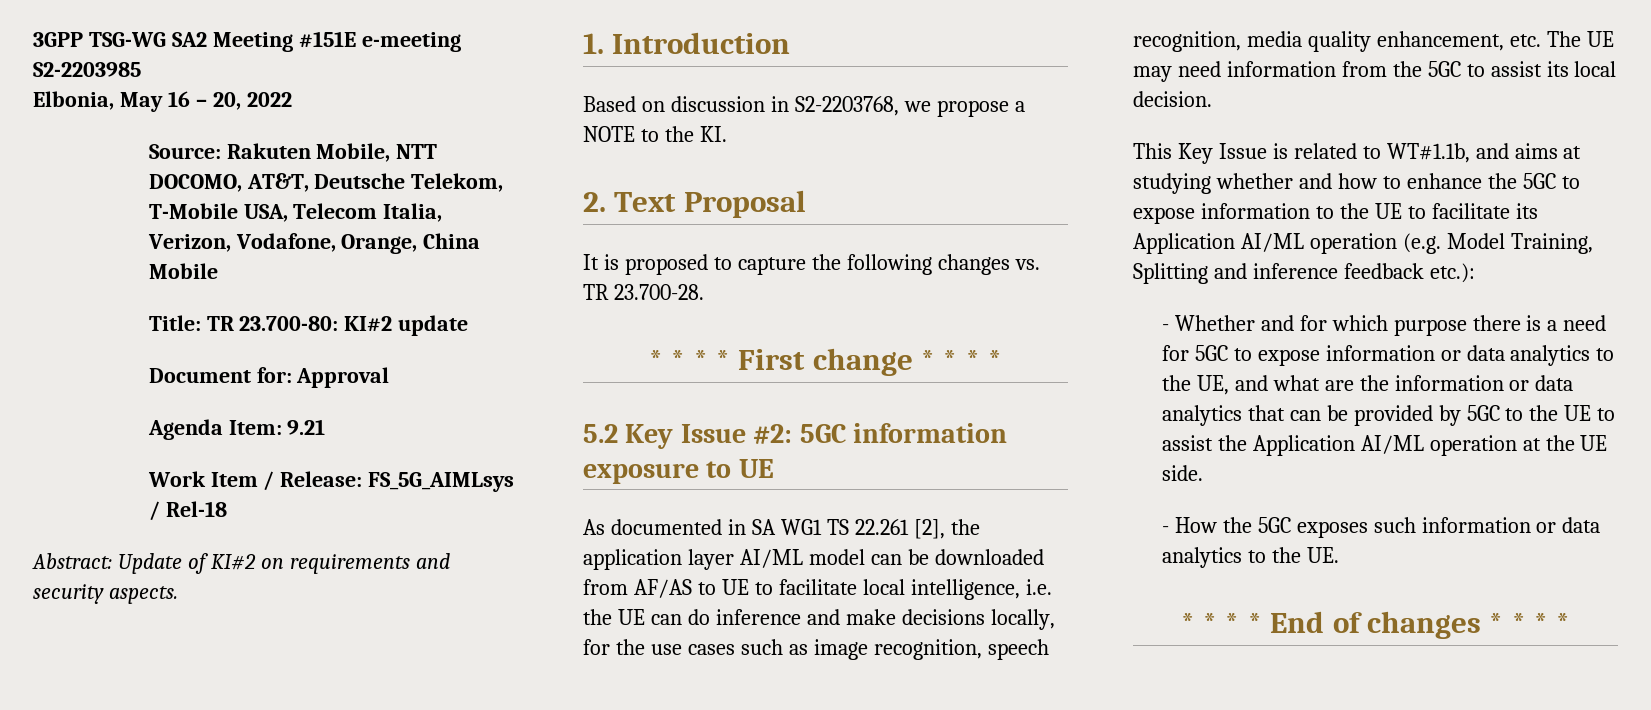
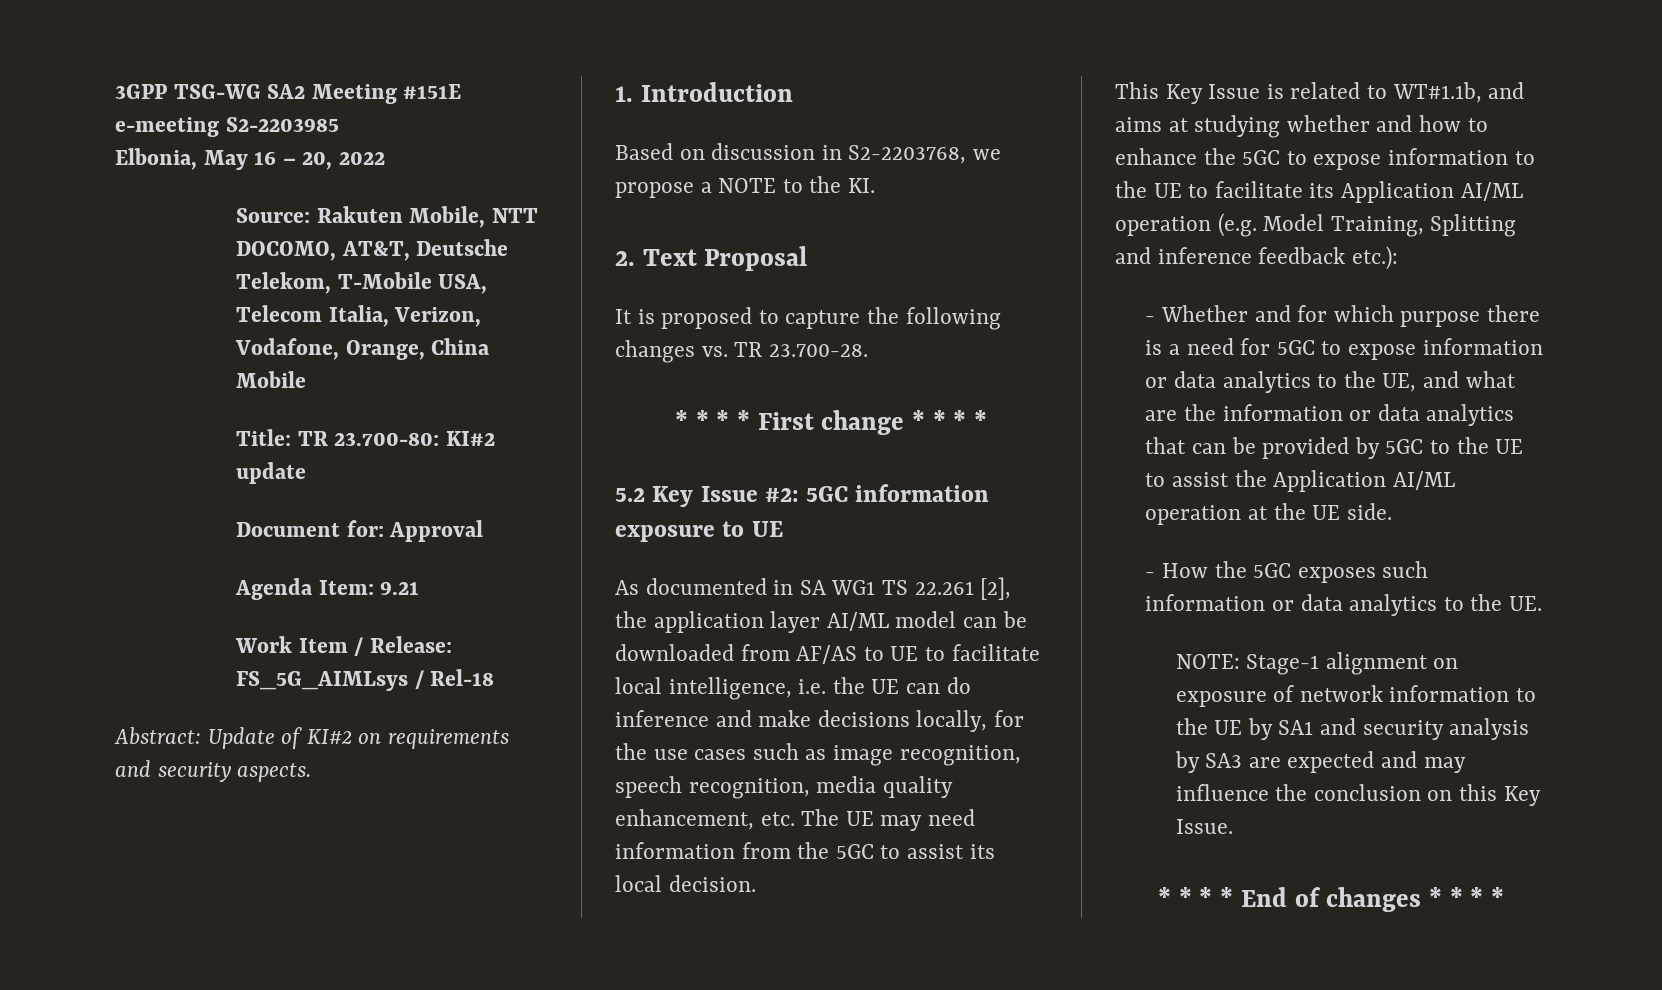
(1339, 555) none -> [1175,652,1459,675] [1175,685,1537,707] [1175,718,1530,740] [1174,751,1466,773] [1175,784,1541,806] [1175,819,1233,834] // NOTE: Stage-1 alignment on exposure of network information to the UE by SA1 and security analysis by SA3 are expected and may influence the conclusion on this Key Issue.

